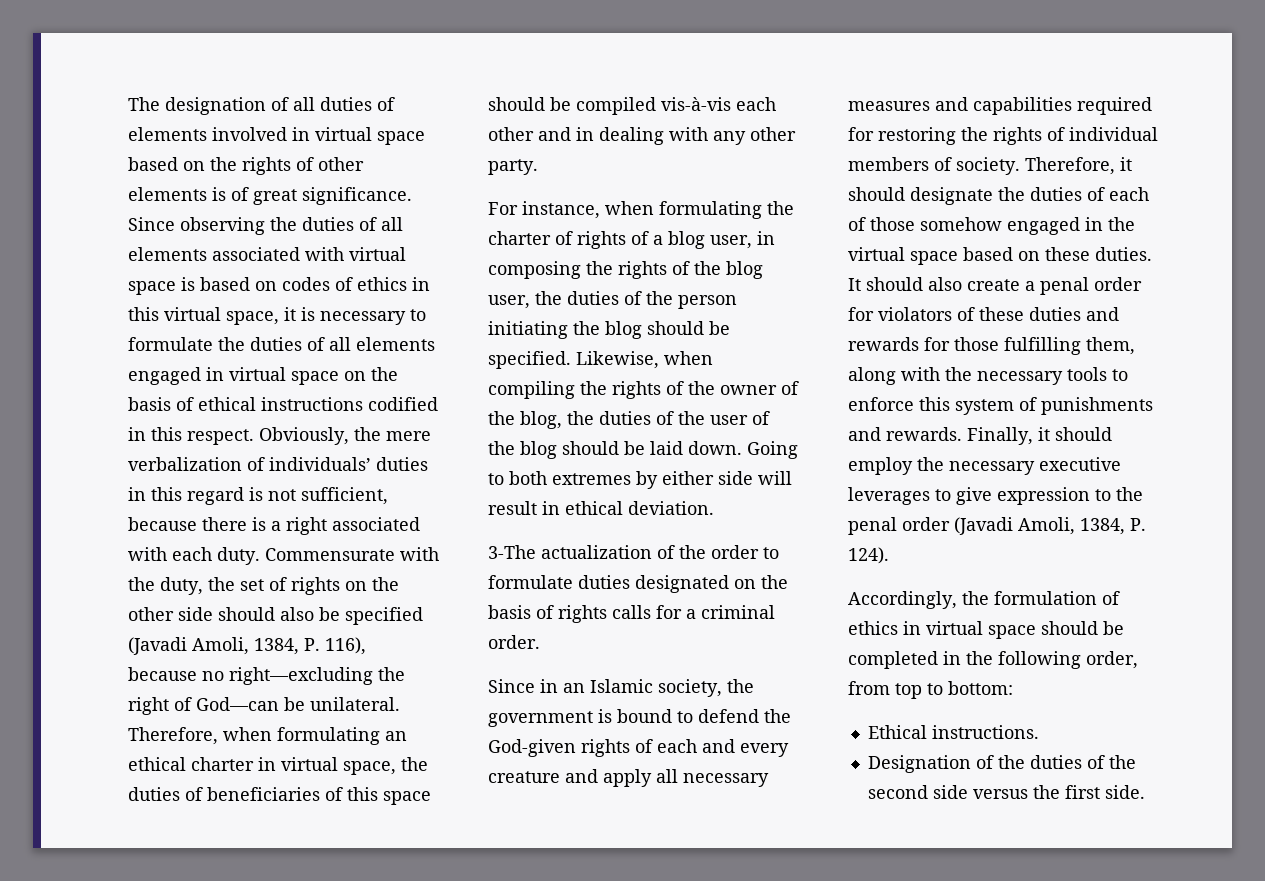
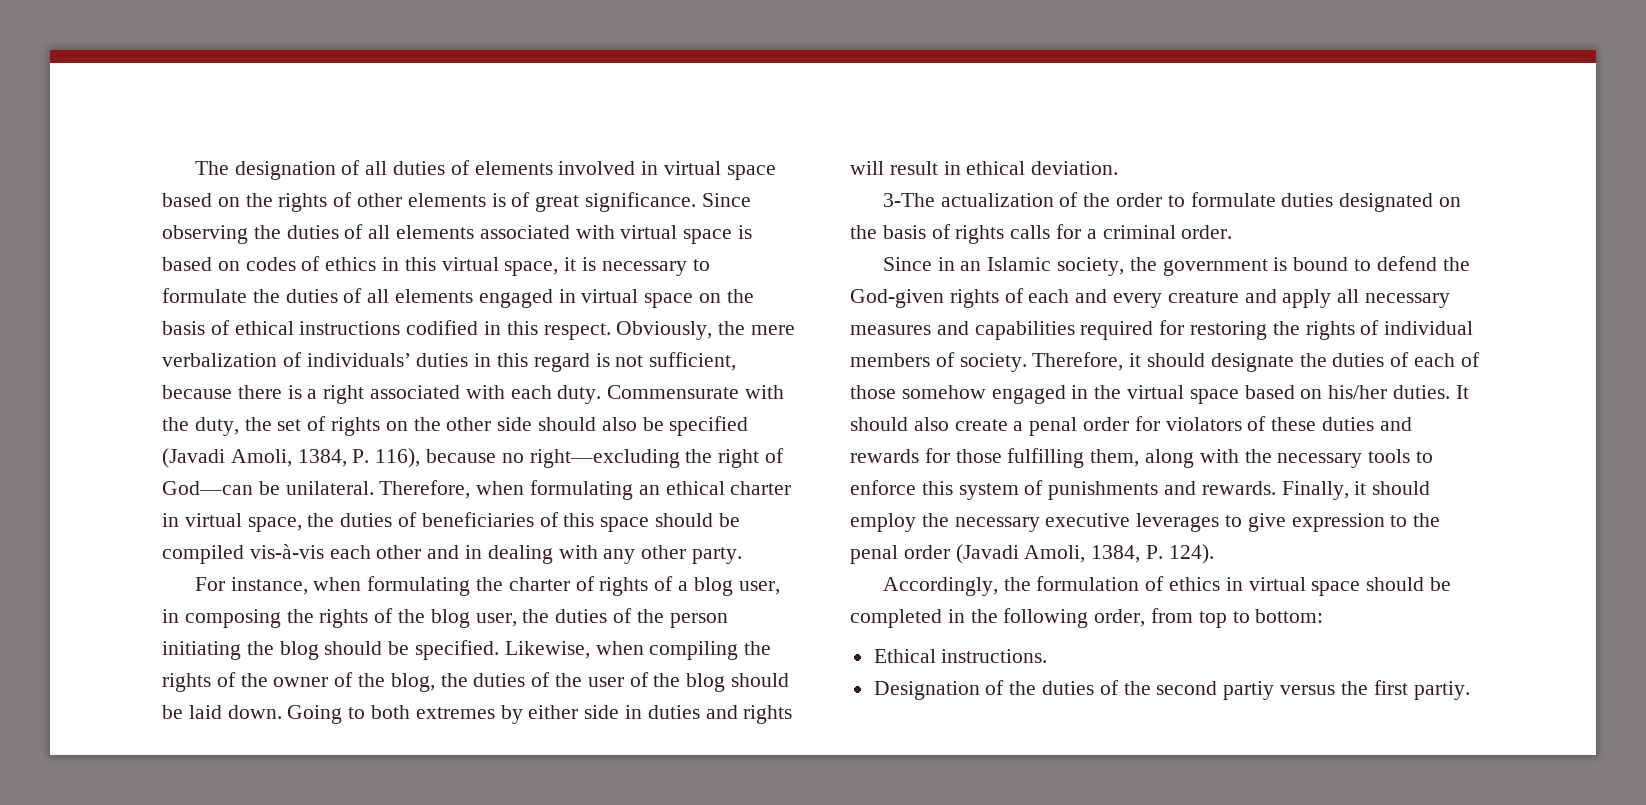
(753, 478) none -> [625,705,793,724] in duties and rights
[1045,247,1090,261] these -> [1328,385,1388,399] his/her
[932,785,968,799] side -> [1223,681,1275,700] partiy
[1104,785,1145,799] side. -> [1413,681,1470,700] partiy.

